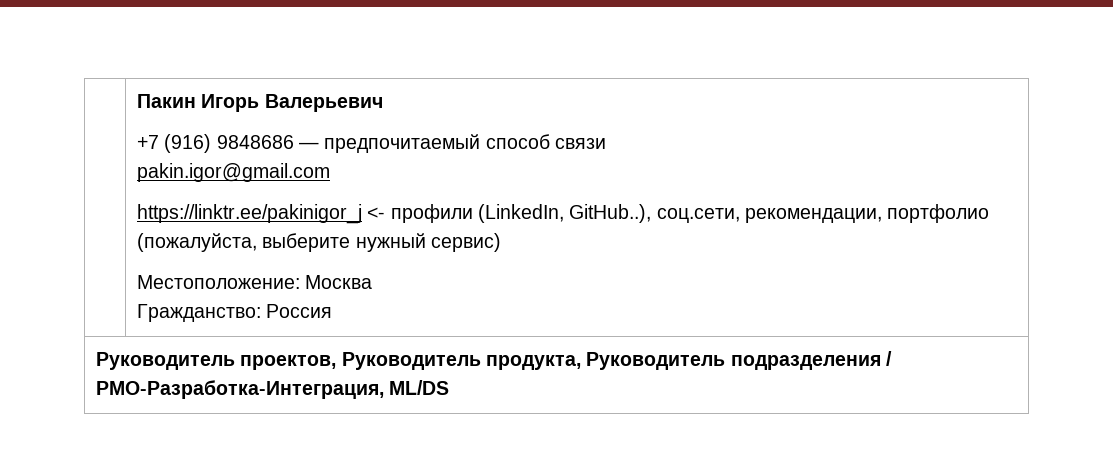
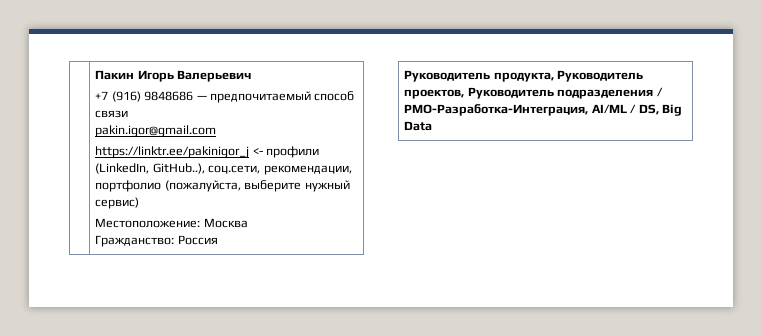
[240,351,892,370] [96,380,450,399] проектов, Руководитель продукта, Руководитель подразделения / PMO-Разработка-Интеграция, ML/DS -> [493,70,644,82] [404,87,663,99] [404,104,682,116] [404,121,433,131] продукта, Руководитель проектов, Руководитель подразделения / PMO-Разработка-Интеграция, AI/ML / DS, Big Data

